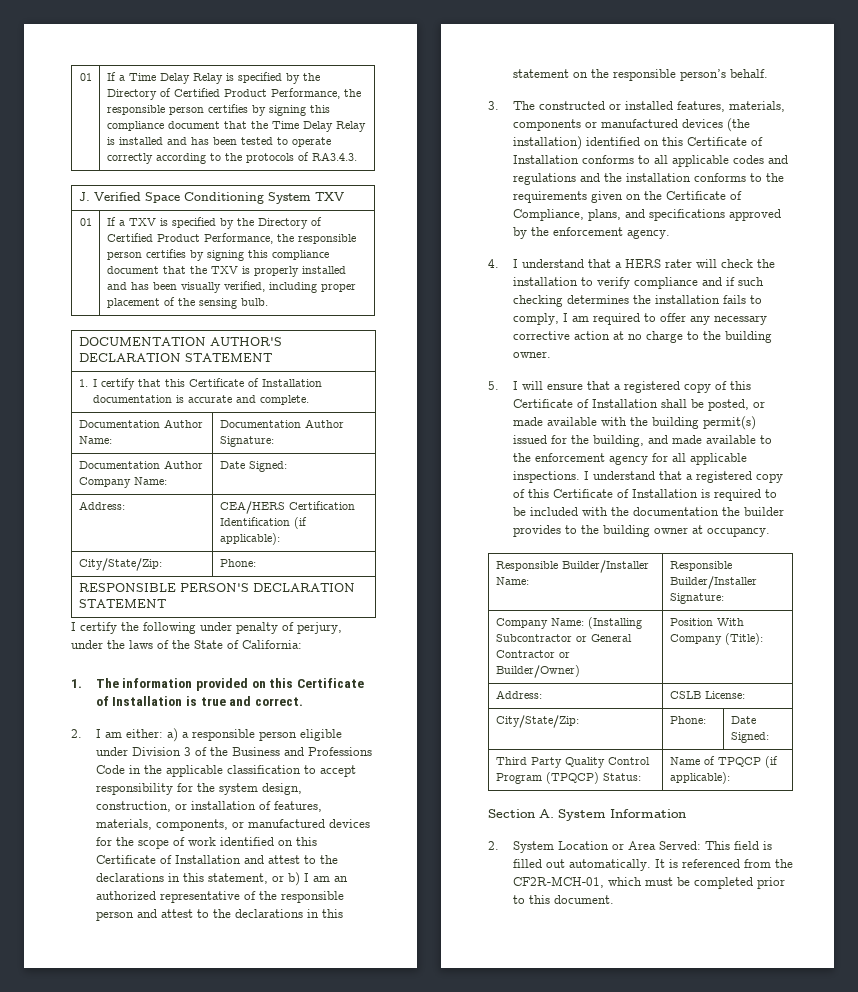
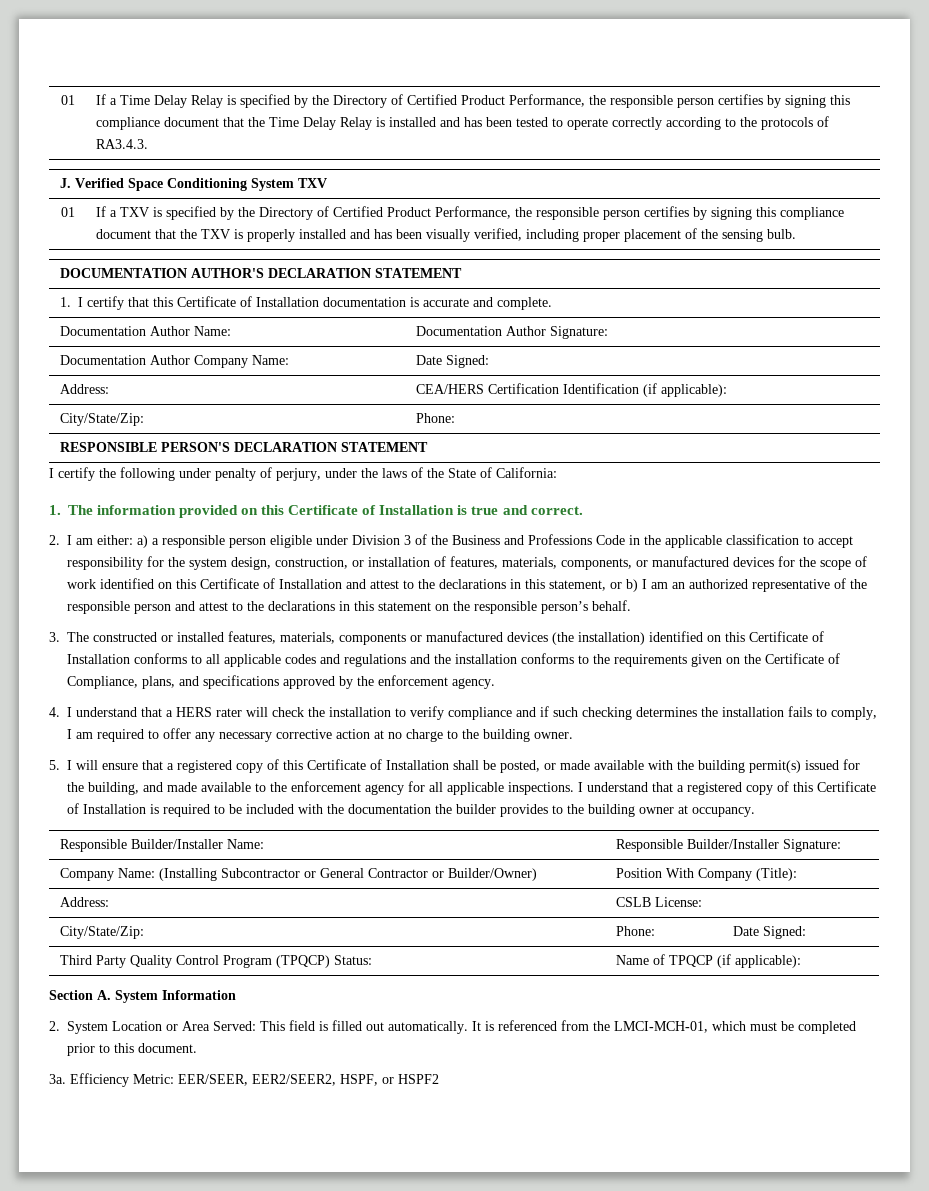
[512,876,604,888] CF2R-MCH-01, -> [614,1021,708,1033] LMCI-MCH-01,
(614, 899) none -> [49,1073,439,1087] // 3a. Efficiency Metric: EER/SEER, EER2/SEER2, HSPF, or HSPF2

